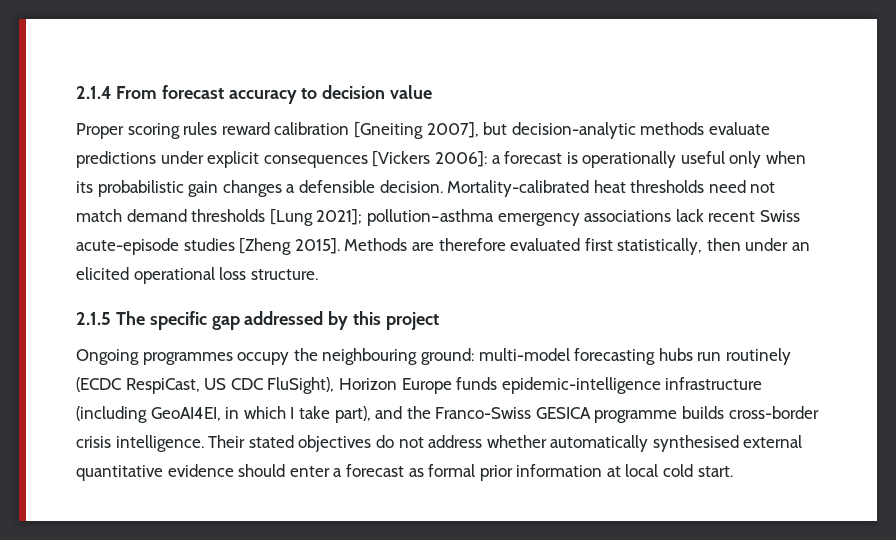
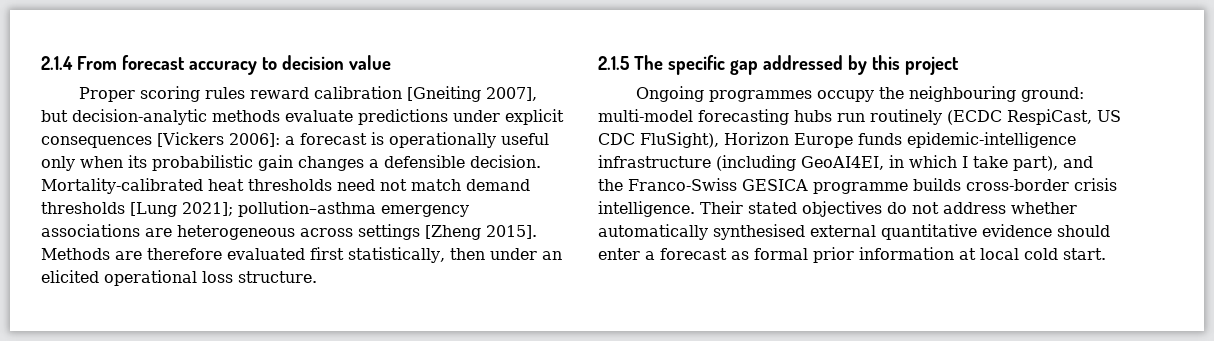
[675,209,800,222] [76,238,235,255] lack recent Swiss acute-episode studies -> [145,224,420,240] are heterogeneous across settings

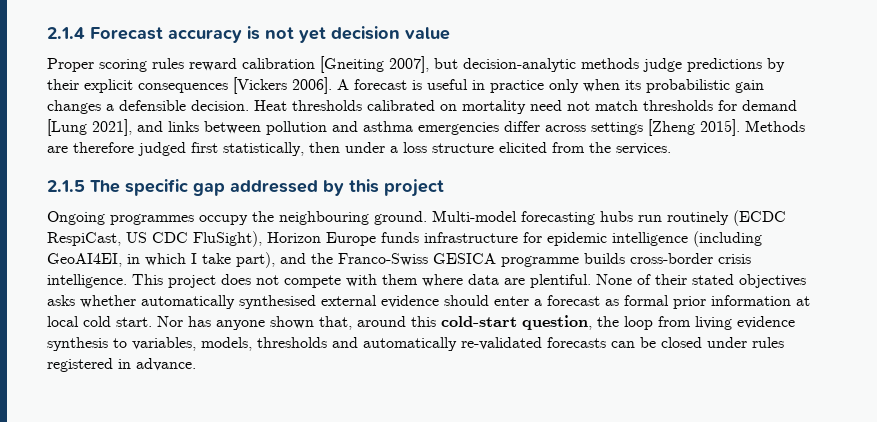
[76,55,277,75] From forecast accuracy to -> [90,26,326,43] Forecast accuracy is not yet
[285,109,564,125] [41,132,549,148] evaluate predictions under explicit consequences [Vickers 2006]: a forecast is operationally useful -> [643,58,785,72] [47,77,544,94] judge predictions by their explicit consequences [Vickers 2006]. A forecast is useful in practice
[41,178,530,194] [41,201,469,217] [41,224,295,240] Mortality-calibrated heat thresholds need not match demand thresholds [Lung 2021]; pollution–asthma emergency associations are heterogeneous -> [254,100,797,114] [47,119,540,136] Heat thresholds calibrated on mortality need not match thresholds for demand [Lung 2021], and links between pollution and asthma emergencies differ
[227,248,305,260] evaluated -> [138,142,186,156] judged
[541,251,562,260] [41,270,317,286] an elicited operational loss structure. -> [390,142,671,155] a loss structure elicited from the services.
[1020,87,1084,102] [598,109,693,122] ground: multi-model -> [374,210,517,225] ground. Multi-model
[907,132,1076,148] [598,155,711,168] epidemic-intelligence infrastructure -> [424,232,688,246] infrastructure for epidemic intelligence
[700,201,1006,217] Their stated objectives do not address -> [132,274,806,288] [47,295,75,306] This project does not compete with them where data are plentiful. None of their stated objectives asks
[881,224,977,240] quantitative -> (377, 300) none
(1106, 254) none -> [157,315,795,330] [47,337,784,351] [47,358,196,372] Nor has anyone shown that, around this cold-start question, the loop from living evidence synthesis to variables, models, thresholds and automatically re-validated forecasts can be closed under rules registered in advance.

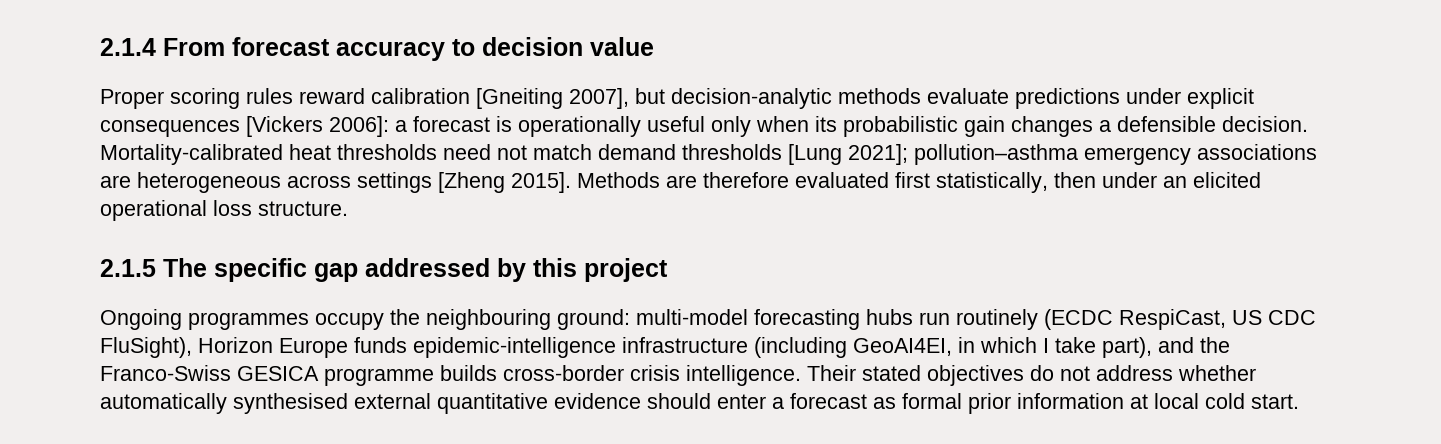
[90,26,326,43] Forecast accuracy is not yet -> [163,37,475,61] From forecast accuracy to
[643,58,785,72] [47,77,544,94] judge predictions by their explicit consequences [Vickers 2006]. A forecast is useful in practice -> [927,88,1254,109] [100,116,705,137] evaluate predictions under explicit consequences [Vickers 2006]: a forecast is operationally useful
[254,100,797,114] [47,119,540,136] Heat thresholds calibrated on mortality need not match thresholds for demand [Lung 2021], and links between pollution and asthma emergencies differ -> [100,144,1317,165] [100,172,281,193] Mortality-calibrated heat thresholds need not match demand thresholds [Lung 2021]; pollution–asthma emergency associations are heterogeneous
[138,142,186,156] judged -> [795,172,889,188] evaluated
[390,142,671,155] a loss structure elicited from the services. -> [1163,172,1261,188] [100,200,348,221] an elicited operational loss structure.
[374,210,517,225] ground. Multi-model -> [557,309,748,330] ground: multi-model
[424,232,688,246] infrastructure for epidemic intelligence -> [413,337,748,358] epidemic-intelligence infrastructure
[132,274,806,288] [47,295,75,306] This project does not compete with them where data are plentiful. None of their stated objectives asks -> [807,365,1173,386] Their stated objectives do not address
(377, 300) none -> [437,393,548,414] quantitative
[157,315,795,330] [47,337,784,351] [47,358,196,372] Nor has anyone shown that, around this cold-start question, the loop from living evidence synthesis to variables, models, thresholds and automatically re-validated forecasts can be closed under rules registered in advance. -> (1299, 401) none

